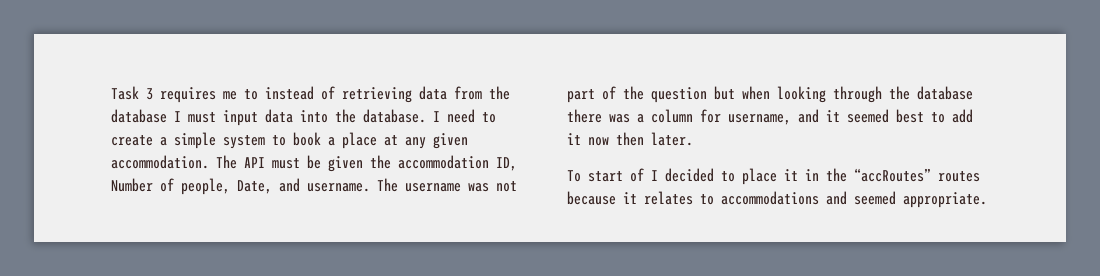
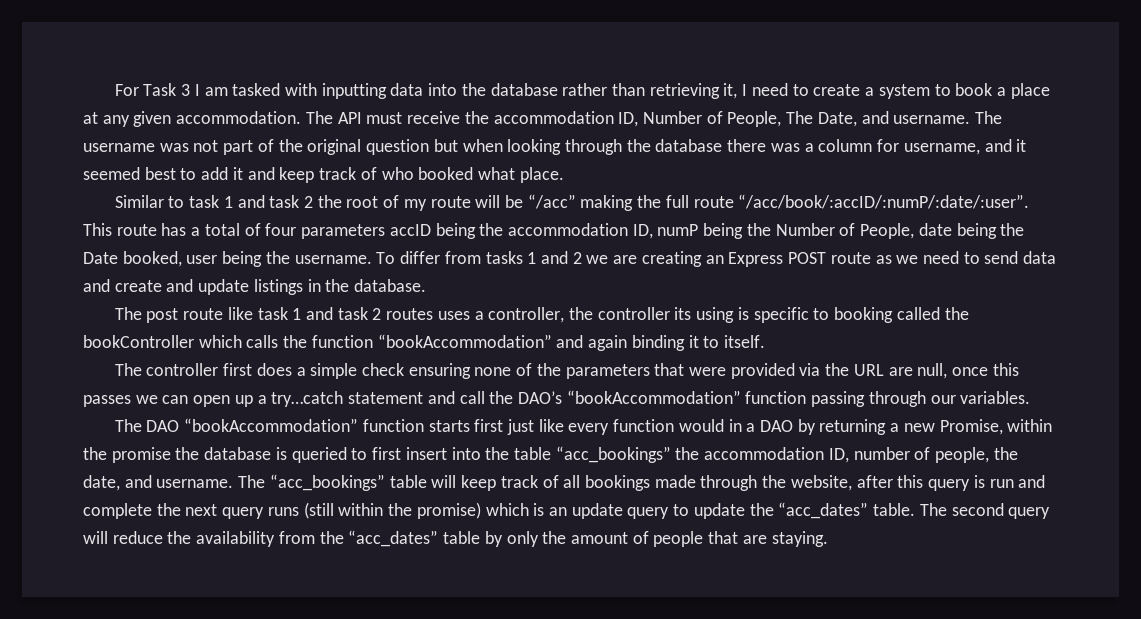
(111, 93) none -> [114,84,139,96] For
[160,86,510,103] [111,109,426,126] requires me to instead of retrieving data from the database I must input data into the database. -> [194,83,738,99] I am tasked with inputting data into the database rather than retrieving it,
[174,132,216,149] simple -> (875, 91) none
[307,155,363,172] be given -> [407,111,461,124] receive
[181,178,230,195] people, -> [727,111,814,127] People, The
(644, 93) none -> [307,139,362,155] original
[588,132,693,146] [567,168,980,185] [567,191,987,208] now then later. // To start of I decided to place it in the “accRoutes” routes because it relates to accommodations and seemed appropriate. -> [247,167,564,183] [114,194,1030,211] [83,223,1025,239] [83,251,1057,267] [83,279,427,295] [114,307,969,323] [83,334,765,351] [114,363,1019,379] [83,390,1031,407] [114,418,1053,435] [83,446,1018,463] [83,474,1046,491] [83,502,1051,519] [83,530,828,547] and keep track of who booked what place. // Similar to task 1 and task 2 the root of my route will be “/acc” making the full route “/acc/book/:accID/:numP/:date/:user”. This route has a total of four parameters accID being the accommodation ID, numP being the Number of People, date being the Date booked, user being the username. To differ from tasks 1 and 2 we are creating an Express POST route as we need to send data and create and update listings in the database. // The post route like task 1 and task 2 routes uses a controller, the controller its using is specific to booking called the bookController which calls the function “bookAccommodation” and again binding it to itself. // The controller first does a simple check ensuring none of the parameters that were provided via the URL are null, once this passes we can open up a try…catch statement and call the DAO’s “bookAccommodation” function passing through our variables. // The DAO “bookAccommodation” function starts first just like every function would in a DAO by returning a new Promise, within the promise the database is queried to first insert into the table “acc_bookings” the accommodation ID, number of people, the date, and username. The “acc_bookings” table will keep track of all bookings made through the website, after this query is run and complete the next query runs (still within the promise) which is an update query to update the “acc_dates” table. The second query will reduce the availability from the “acc_dates” table by only the amount of people that are staying.

